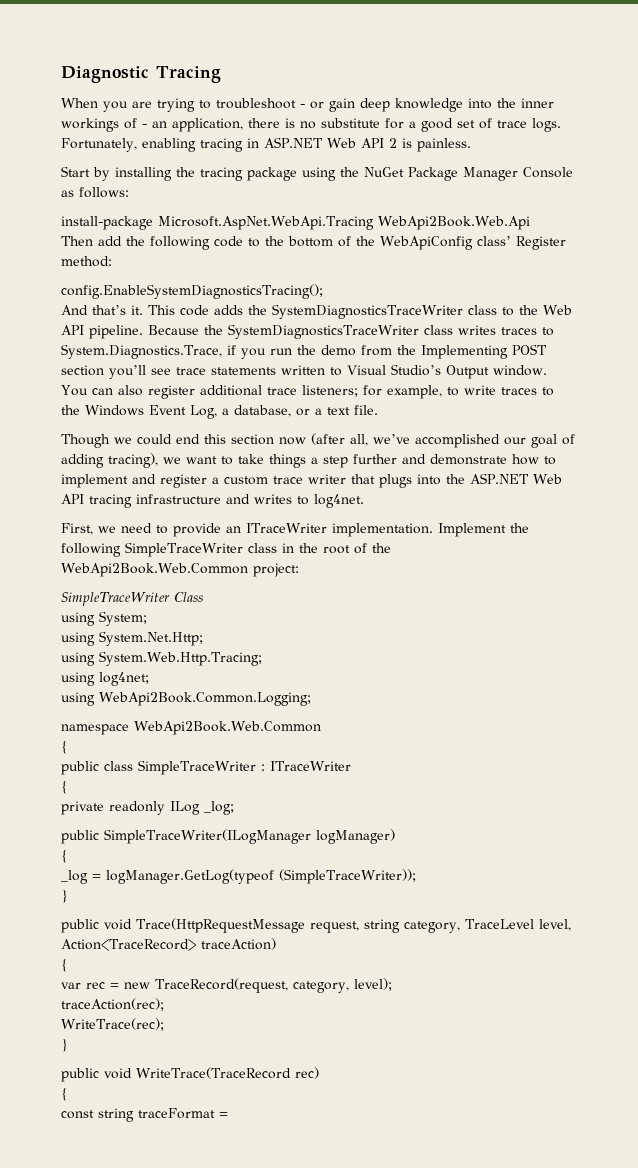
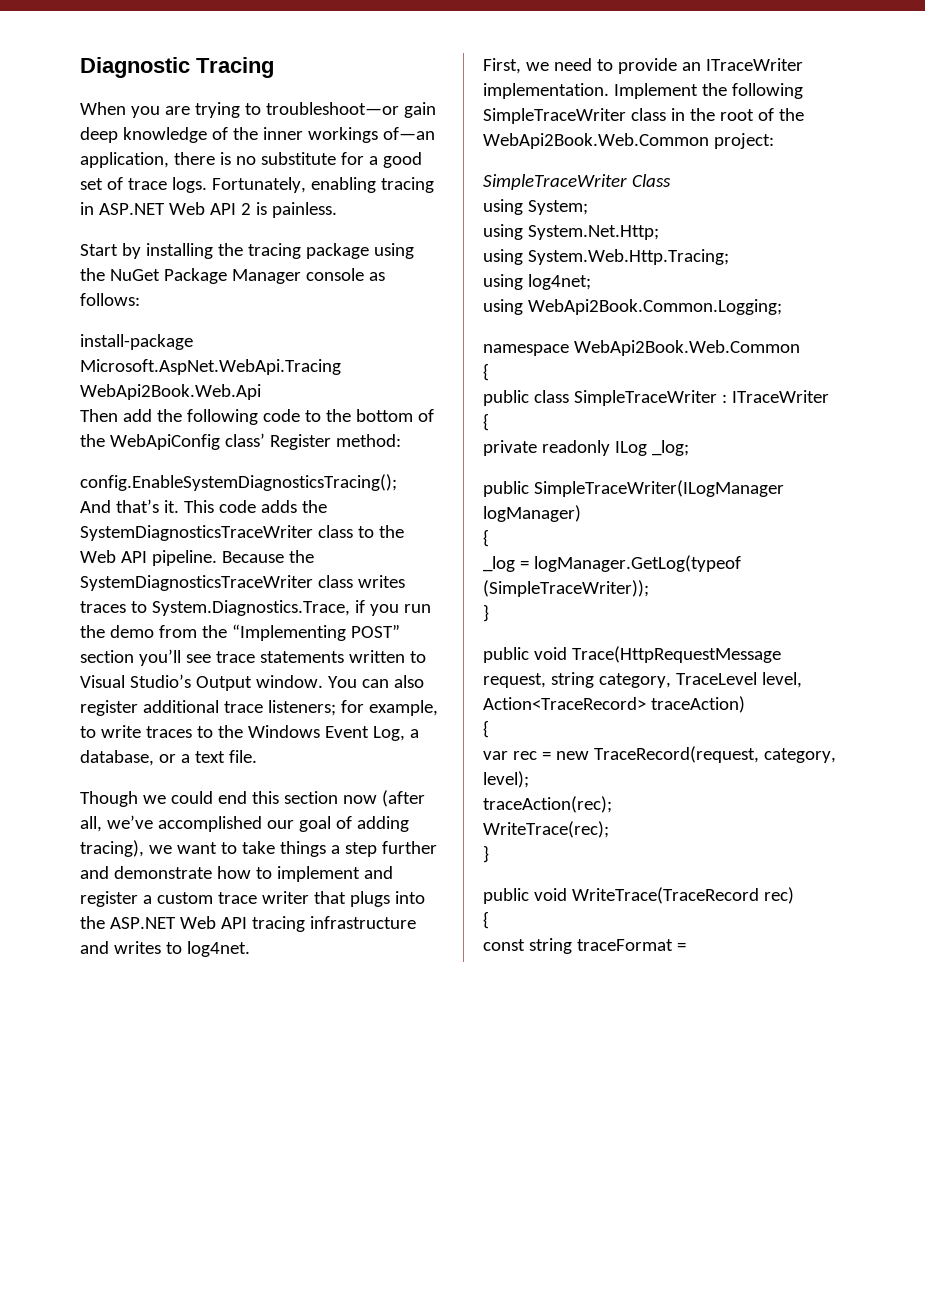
[216,98,324,109] troubleshoot - or -> [265,102,399,115] troubleshoot—or
[468,98,492,109] into -> [211,127,228,140] of
[124,118,167,129] of - an -> [382,127,435,140] of—an
[523,167,573,178] Console -> [305,268,364,281] console
[420,344,547,359] Implementing POST -> [231,624,400,641] “Implementing POST”

